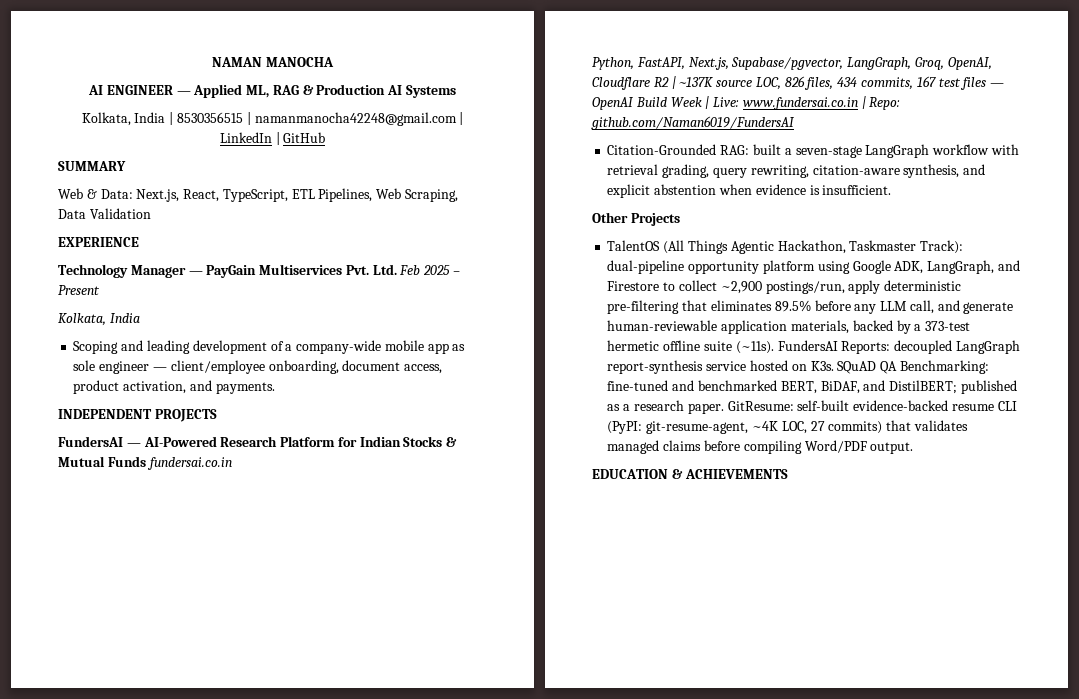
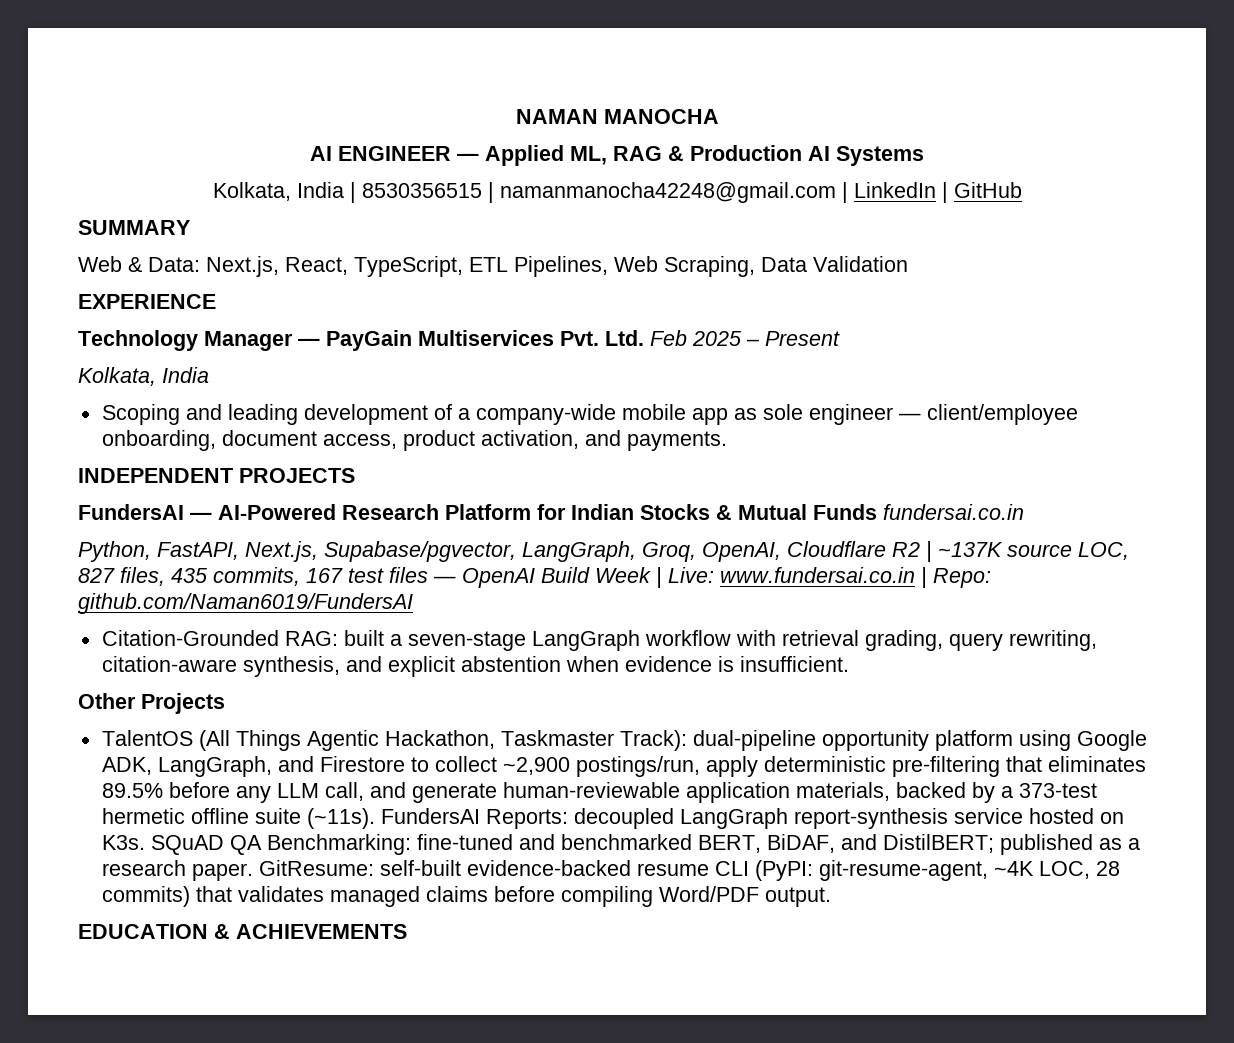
[784,76,858,90] 826 files, 434 -> [78,567,208,586] 827 files, 435
[810,421,825,431] 27 -> [1095,861,1120,876] 28

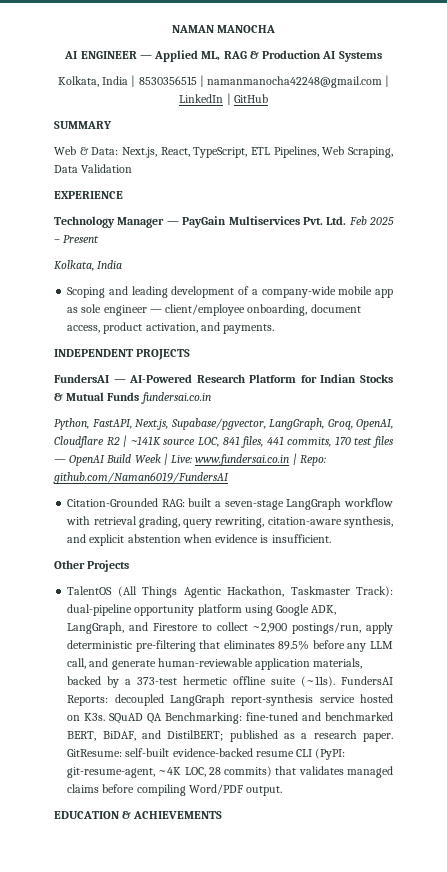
[938,542,1003,557] ~137K -> [130,436,161,445] ~141K
[78,567,343,586] 827 files, 435 commits, 167 -> [222,436,351,448] 841 files, 441 commits, 170

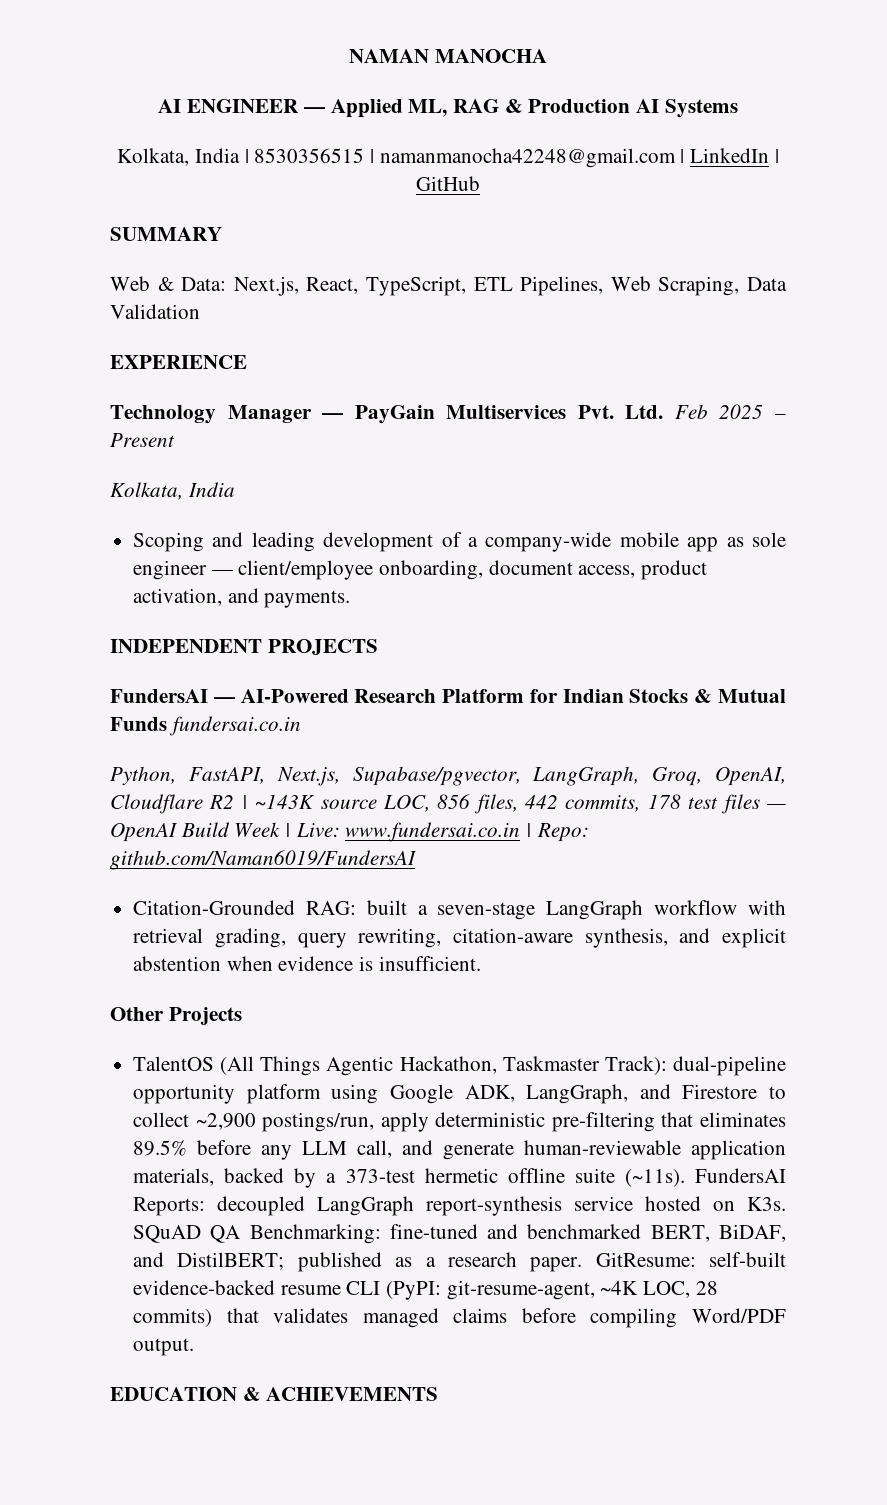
[130,436,161,445] ~141K -> [255,794,316,809] ~143K
[222,436,351,448] 841 files, 441 commits, 170 -> [437,794,681,814] 856 files, 442 commits, 178

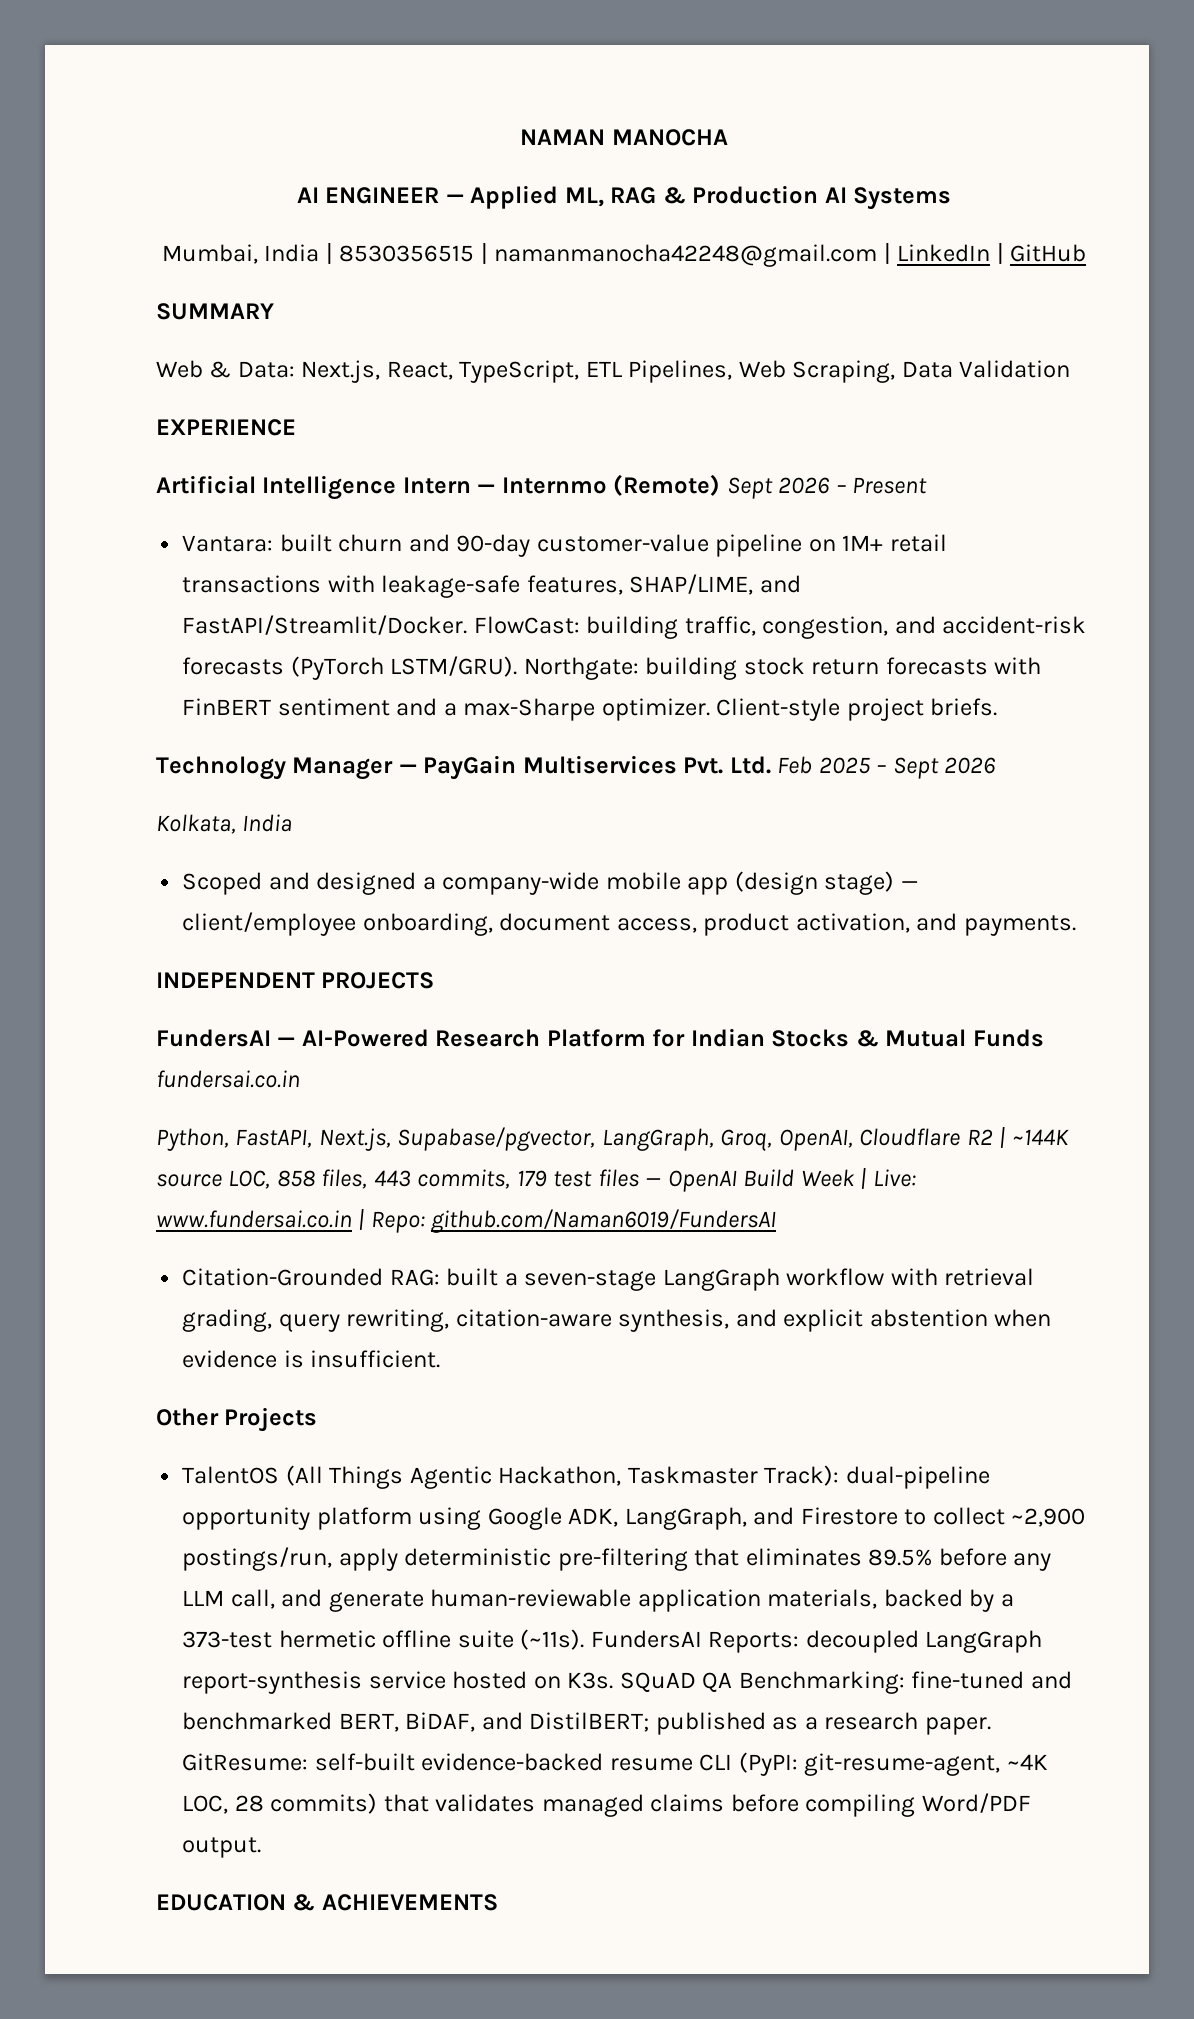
[117,148,190,166] Kolkata, -> [161,244,258,264] Mumbai,
(247, 362) none -> [156,474,928,500] [182,534,947,557] [182,574,801,598] [182,615,1087,639] [182,656,1042,680] [182,698,998,721] // Artificial Intelligence Intern — Internmo (Remote) Sept 2026 – Present // Vantara: built churn and 90-day customer-value pipeline on 1M+ retail transactions with leakage-safe features, SHAP/LIME, and FastAPI/Streamlit/Docker. FlowCast: building traffic, congestion, and accident-risk forecasts (PyTorch LSTM/GRU). Northgate: building stock return forecasts with FinBERT sentiment and a max-Sharpe optimizer. Client-style project briefs.
[110,433,175,447] Present -> [892,757,997,779] Sept 2026
[133,532,462,552] Scoping and leading development of -> [182,872,417,895] Scoped and designed
[726,532,786,547] [133,560,208,580] as sole engineer -> [734,871,895,895] (design stage)
[255,794,316,809] ~143K -> [1011,1129,1069,1145] ~144K
[437,794,681,814] 856 files, 442 commits, 178 -> [276,1169,547,1189] 858 files, 443 commits, 179

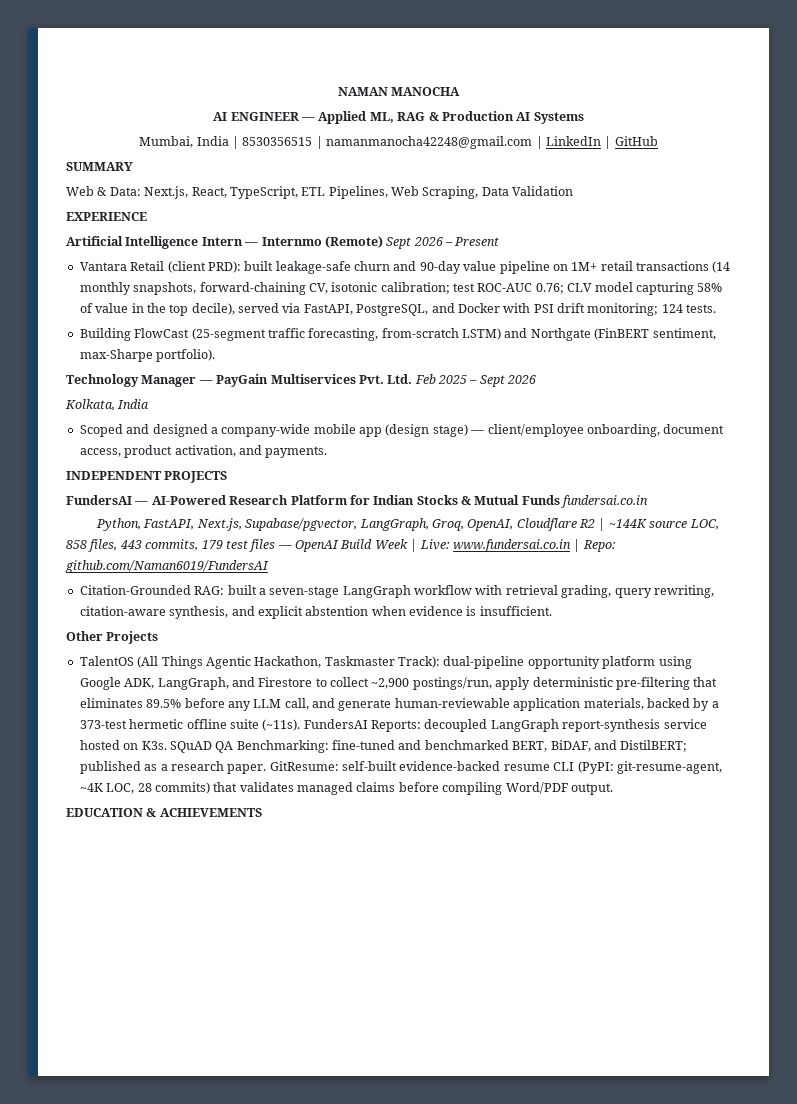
[182,534,332,552] Vantara: built -> [79,261,351,274] Vantara Retail (client PRD): built leakage-safe
[536,534,709,552] customer-value -> [463,261,497,271] value
[327,574,801,598] [182,615,1087,639] [182,656,1042,680] [182,698,998,721] with leakage-safe features, SHAP/LIME, and FastAPI/Streamlit/Docker. FlowCast: building traffic, congestion, and accident-risk forecasts (PyTorch LSTM/GRU). Northgate: building stock return forecasts with FinBERT sentiment and a max-Sharpe optimizer. Client-style project briefs. -> [712,261,731,273] [79,282,723,295] [79,303,717,316] [79,328,716,341] [79,349,216,362] (14 monthly snapshots, forward-chaining CV, isotonic calibration; test ROC-AUC 0.76; CLV model capturing 58% of value in the top decile), served via FastAPI, PostgreSQL, and Docker with PSI drift monitoring; 124 tests. // Building FlowCast (25-segment traffic forecasting, from-scratch LSTM) and Northgate (FinBERT sentiment, max-Sharpe portfolio).

